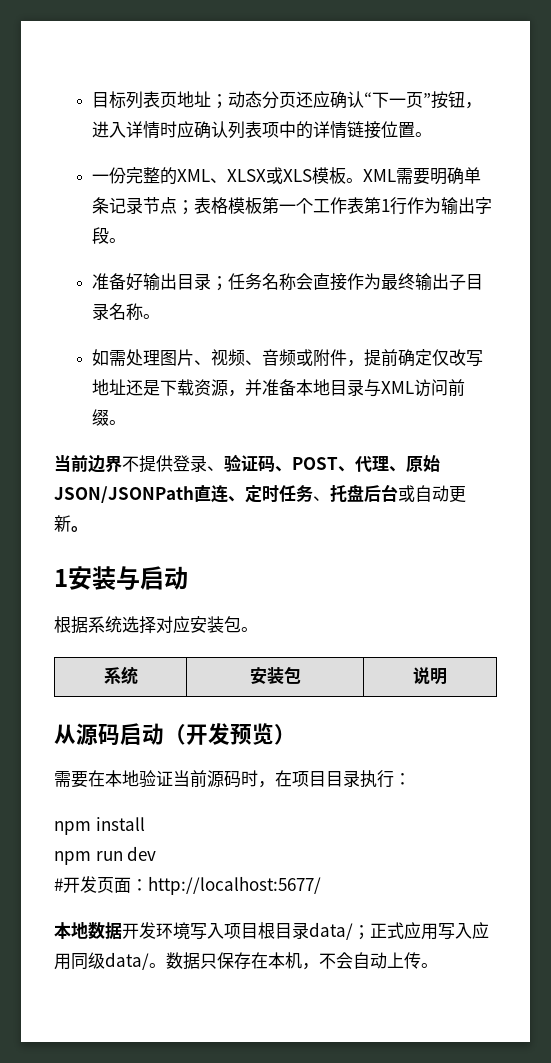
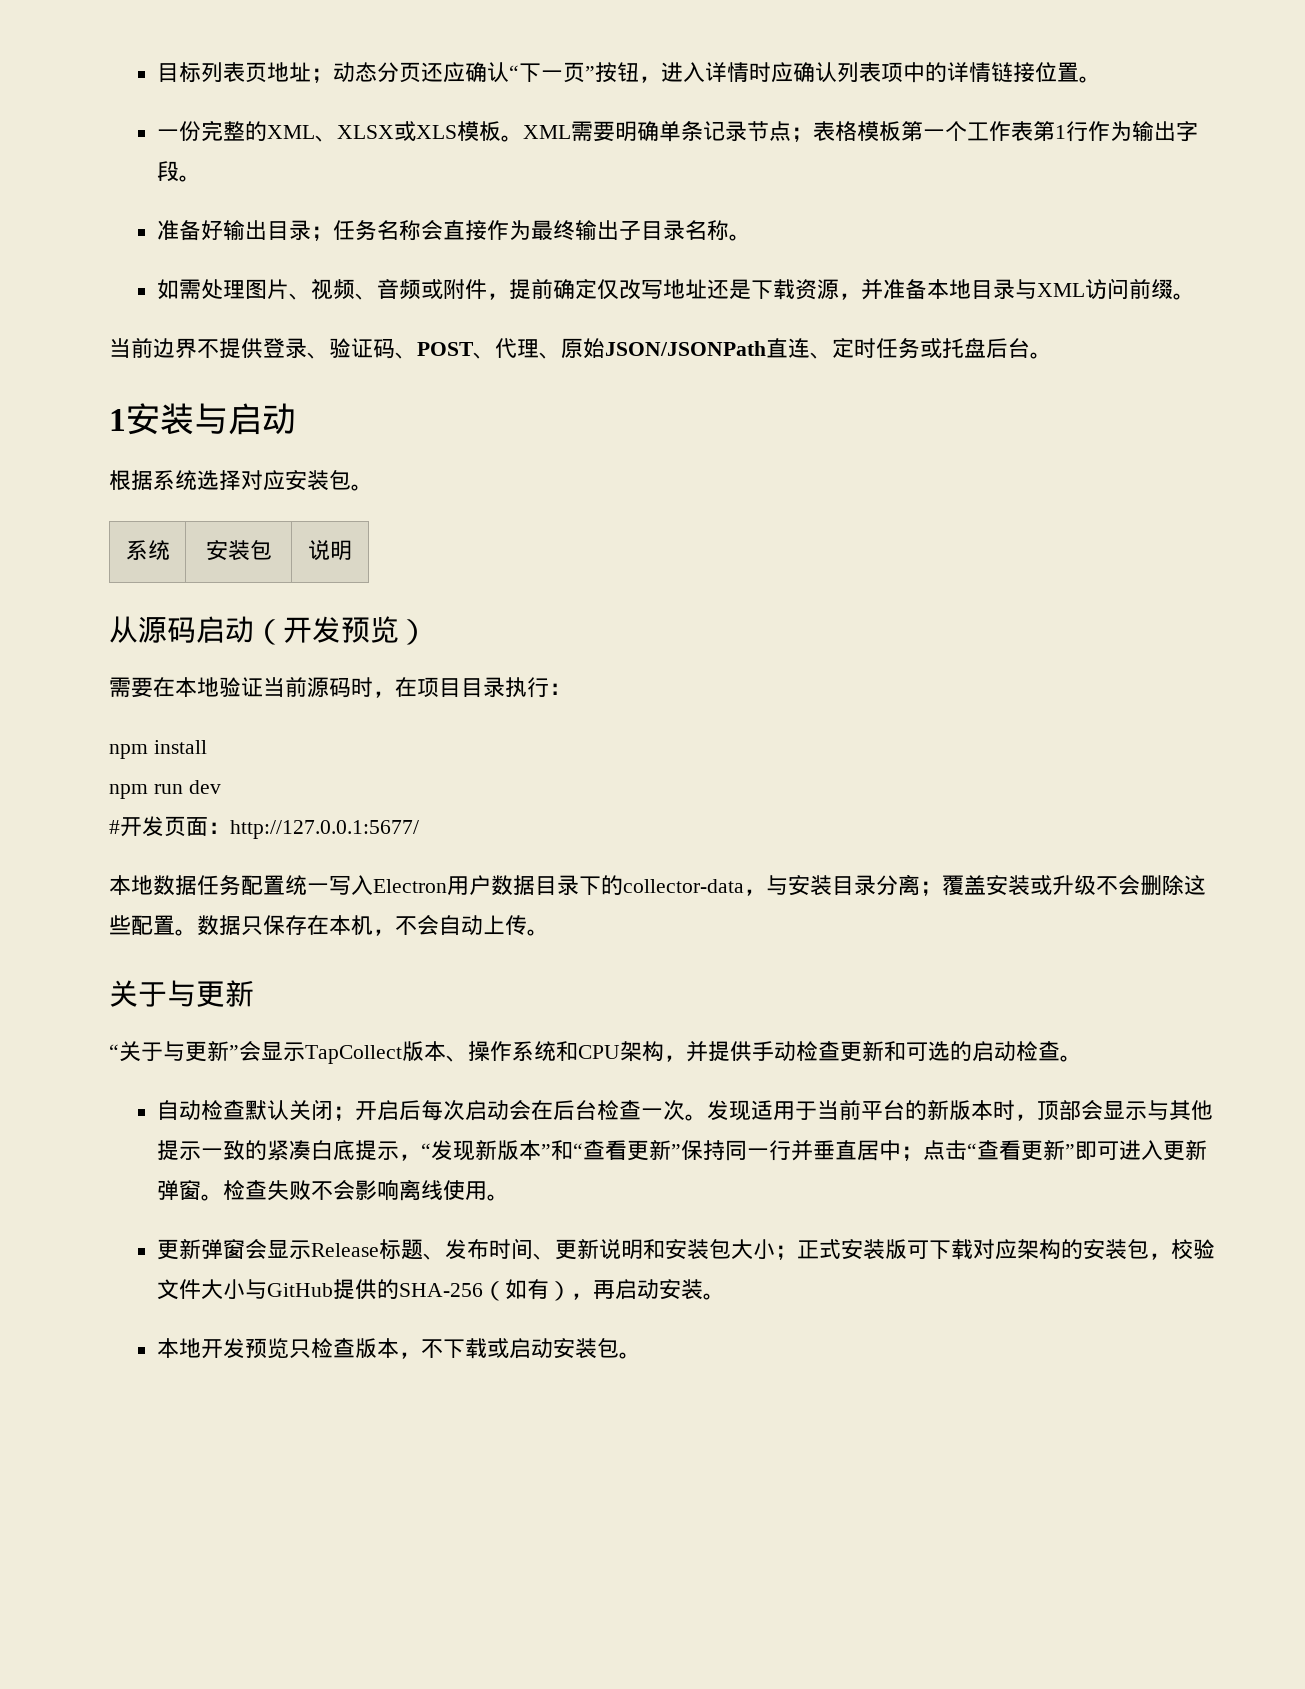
[313,496,330,501] 、 -> [920,338,942,358] 或
[398,485,466,503] [54,515,71,532] 或自动更新 -> (1030, 348) none
[148,876,321,895] http://localhost:5677/ -> [230,820,419,839] http://127.0.0.1:5677/
[122,922,489,940] [54,952,149,970] 开发环境写入项目根目录data/；正式应用写入应用同级data/ -> [197,874,1206,896] [109,915,175,935] 任务配置统一写入Electron用户数据目录下的collector-data，与安装目录分离；覆盖安装或升级不会删除这些配置
(438, 965) none -> [109,980,254,1007] [109,1041,1082,1064] [157,1099,1214,1121] [157,1140,1208,1161] [157,1179,510,1201] [157,1238,1216,1260] [157,1279,726,1301] [157,1338,642,1359] // 关于与更新 // “关于与更新”会显示TapCollect版本、操作系统和CPU架构，并提供手动检查更新和可选的启动检查。 // 自动检查默认关闭；开启后每次启动会在后台检查一次。发现适用于当前平台的新版本时，顶部会显示与其他提示一致的紧凑白底提示，“发现新版本”和“查看更新”保持同一行并垂直居中；点击“查看更新”即可进入更新弹窗。检查失败不会影响离线使用。 // 更新弹窗会显示Release标题、发布时间、更新说明和安装包大小；正式安装版可下载对应架构的安装包，校验文件大小与GitHub提供的SHA-256（如有），再启动安装。 // 本地开发预览只检查版本，不下载或启动安装包。

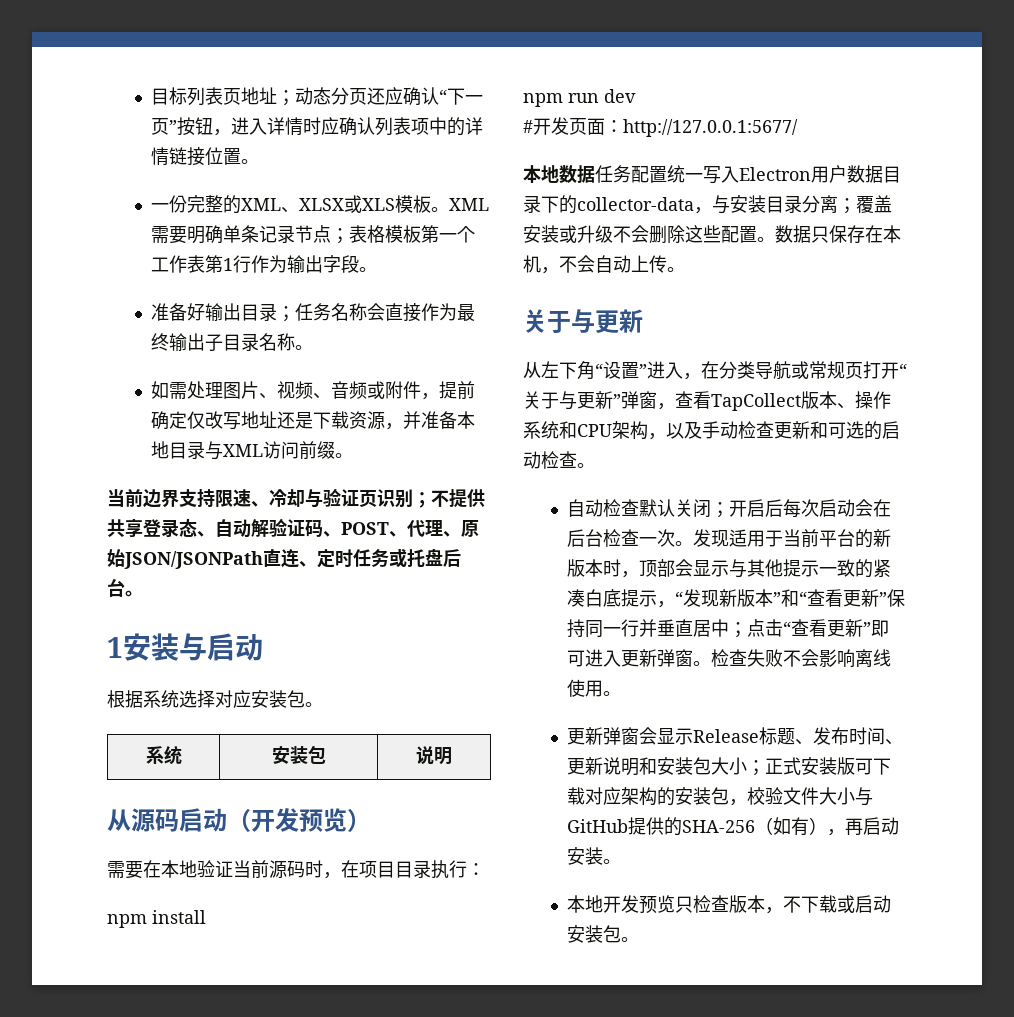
[197,338,329,359] 不提供登录、 -> [179,488,485,508] [107,518,269,538] 支持限速、冷却与验证页识别；不提供共享登录态、自动解
(254, 993) none -> [523,361,899,380] 从左下角“设置”进入，在分类导航或常规页打开
[239,1041,305,1061] 会显示 -> [621,391,711,410] 弹窗，查看
[686,1041,752,1062] 并提供 -> [666,421,702,439] 以及

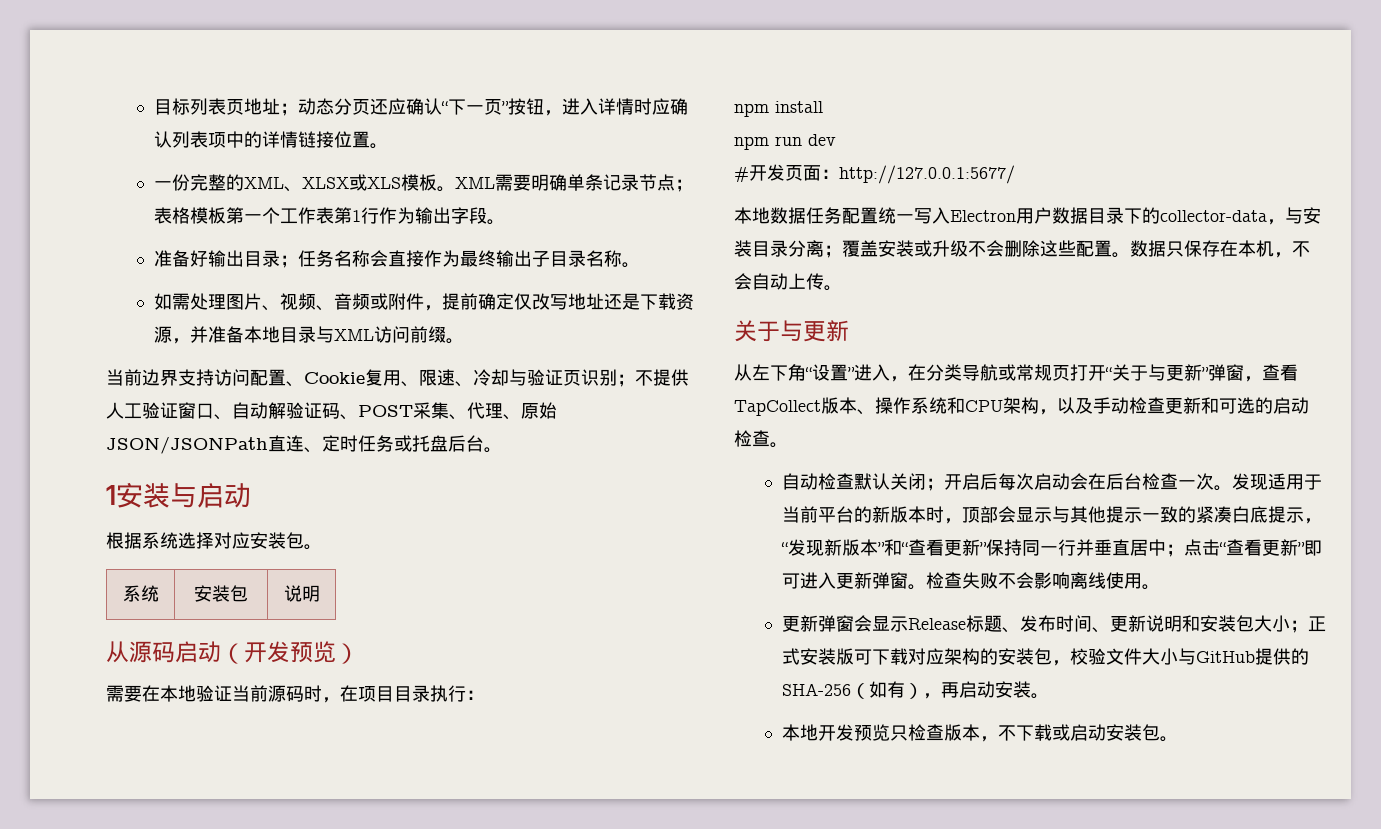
(215, 498) none -> [214,369,419,387] 访问配置、Cookie复用、
[107,518,197,538] 共享登录态 -> [106,402,214,419] 人工验证窗口
(389, 528) none -> [413,402,449,419] 采集

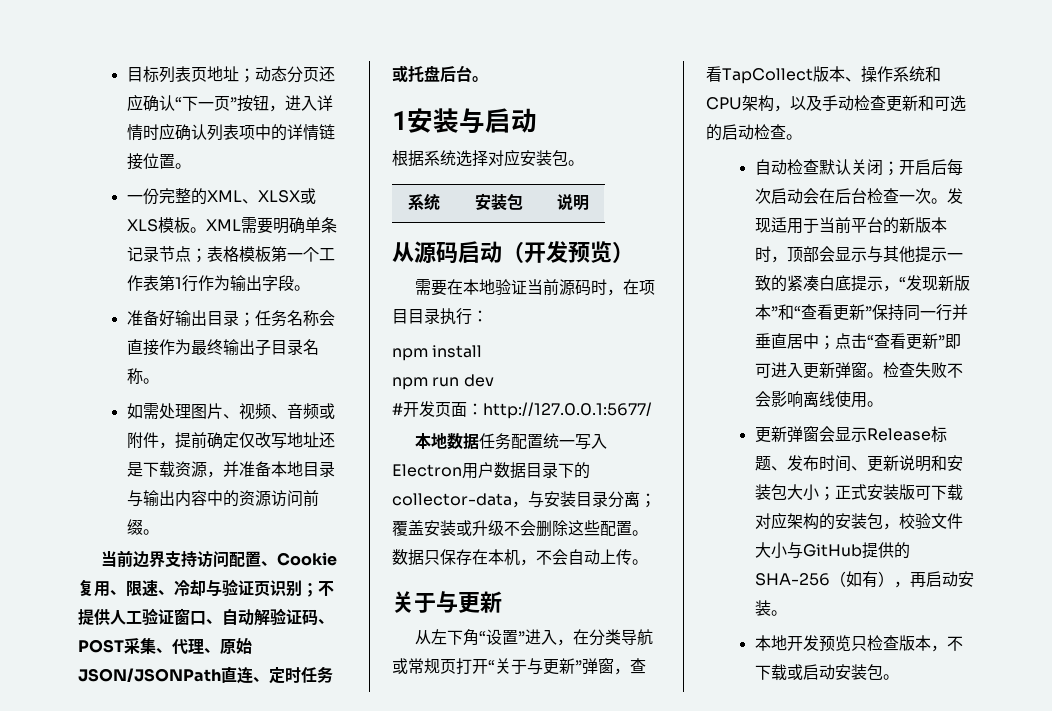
[333,329,374,341] XML -> [142,490,271,507] 输出内容中的资源

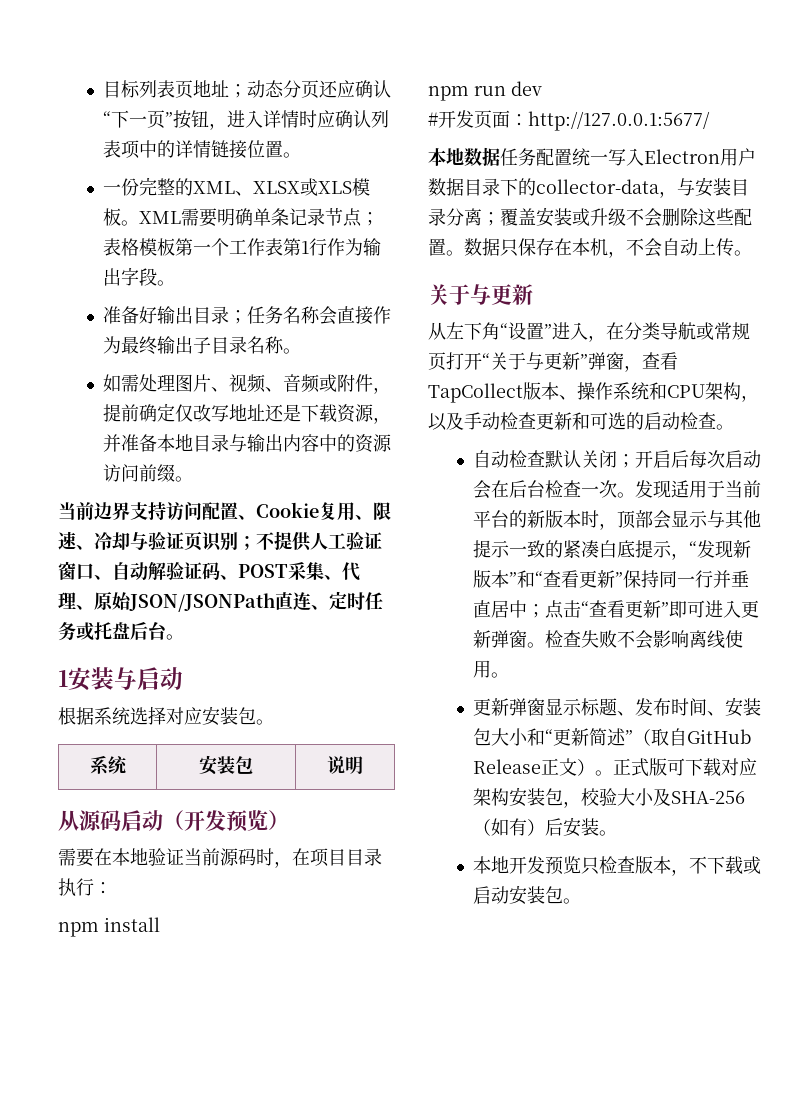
[818,426,931,442] 会显示Release -> [545,698,583,716] 显示
[866,455,963,472] [754,484,899,501] 更新说明和安装包大小；正式安装 -> [725,697,762,717] [473,728,752,746] [473,758,650,777] 安装包大小和“更新简述”（取自GitHub Release正文）。正式
[818,513,835,530] 的 -> (510, 797) none
[930,513,963,529] [754,542,910,559] 文件大小与GitHub提供的 -> [617,788,672,806] 大小及
[893,571,958,588] ，再启动 -> [545,818,564,836] 后

